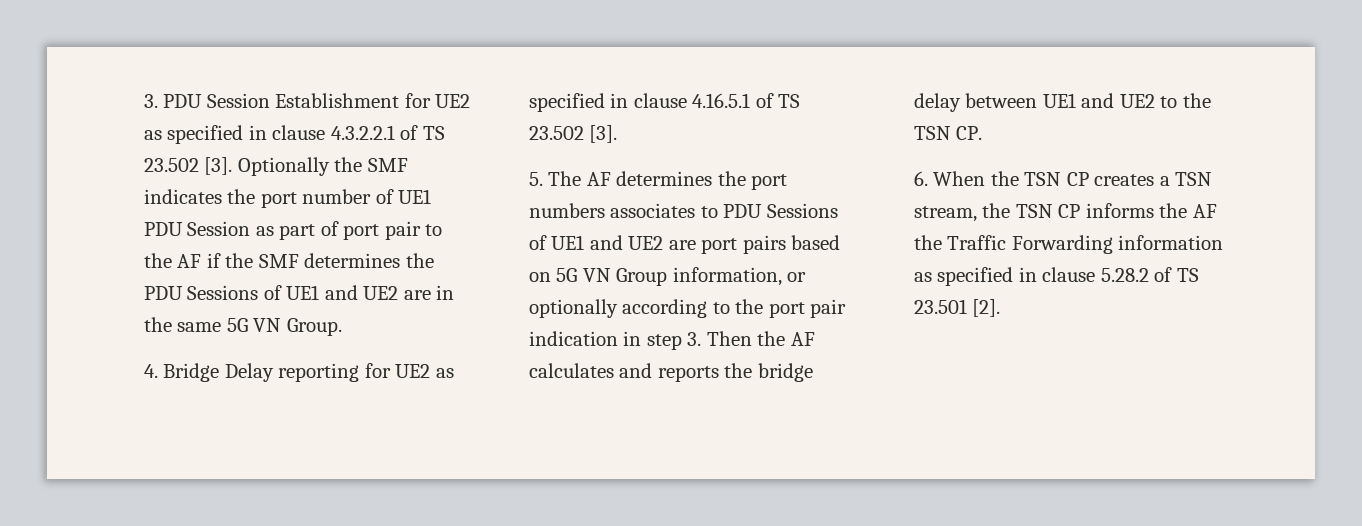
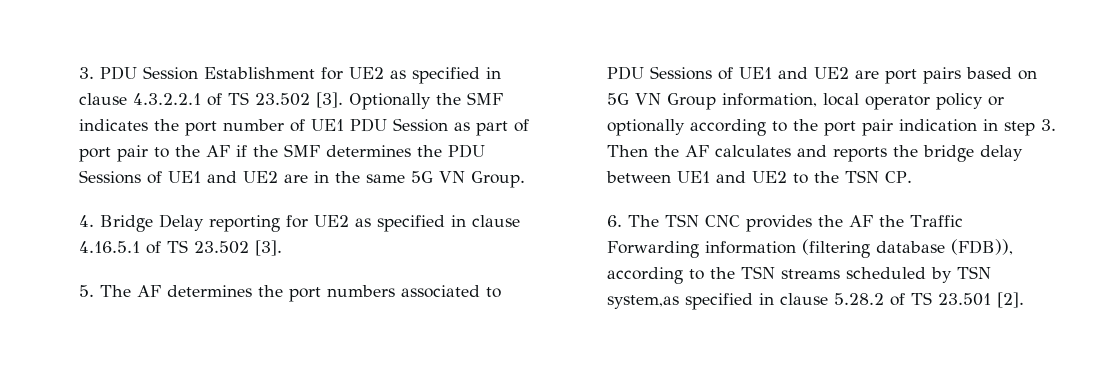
[610,203,696,218] associates -> [401,285,481,298] associated
(782, 276) none -> [823,93,984,110] local operator policy
[933,171,1213,186] [913,203,1154,222] When the TSN CP creates a TSN stream, the TSN CP informs -> [628,214,813,232] The TSN CNC provides
[913,272,932,282] as -> [802,239,1014,258] [607,266,992,284] [607,295,680,309] (filtering database (FDB)), according to the TSN streams scheduled by TSN system,as

